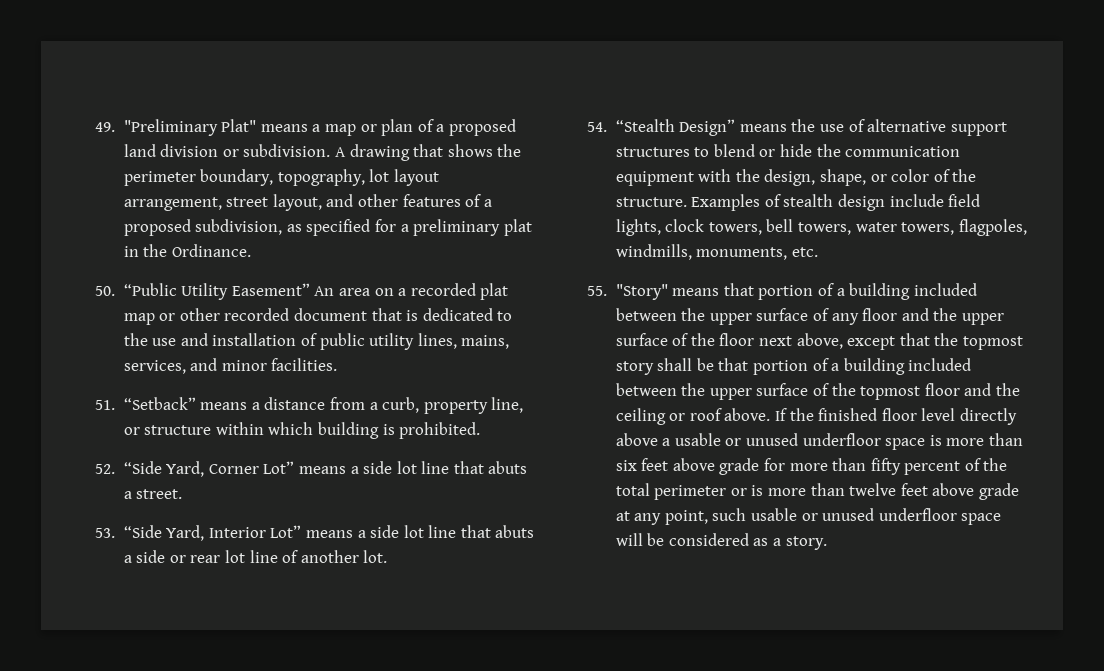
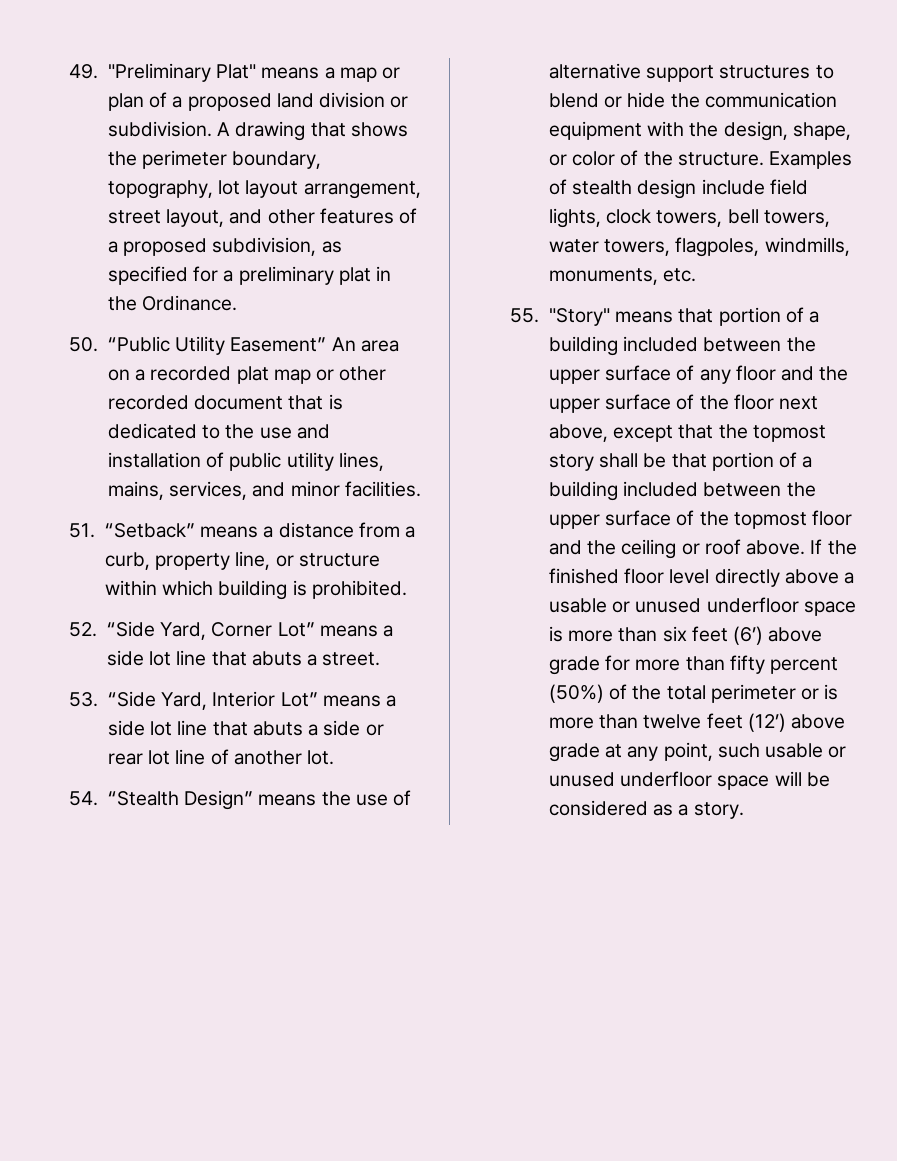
(669, 464) none -> [733,626,764,645] (6’)
(961, 468) none -> [548,684,604,703] (50%)
(928, 489) none -> [747,713,786,732] (12’)

